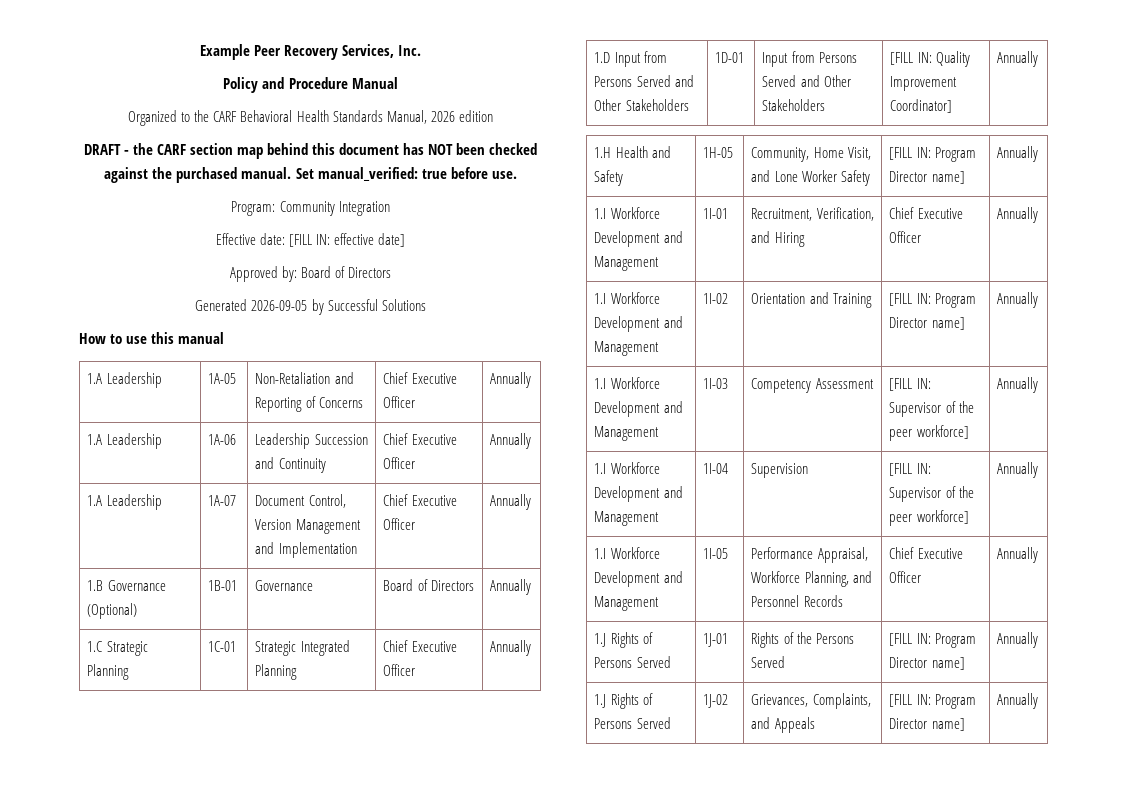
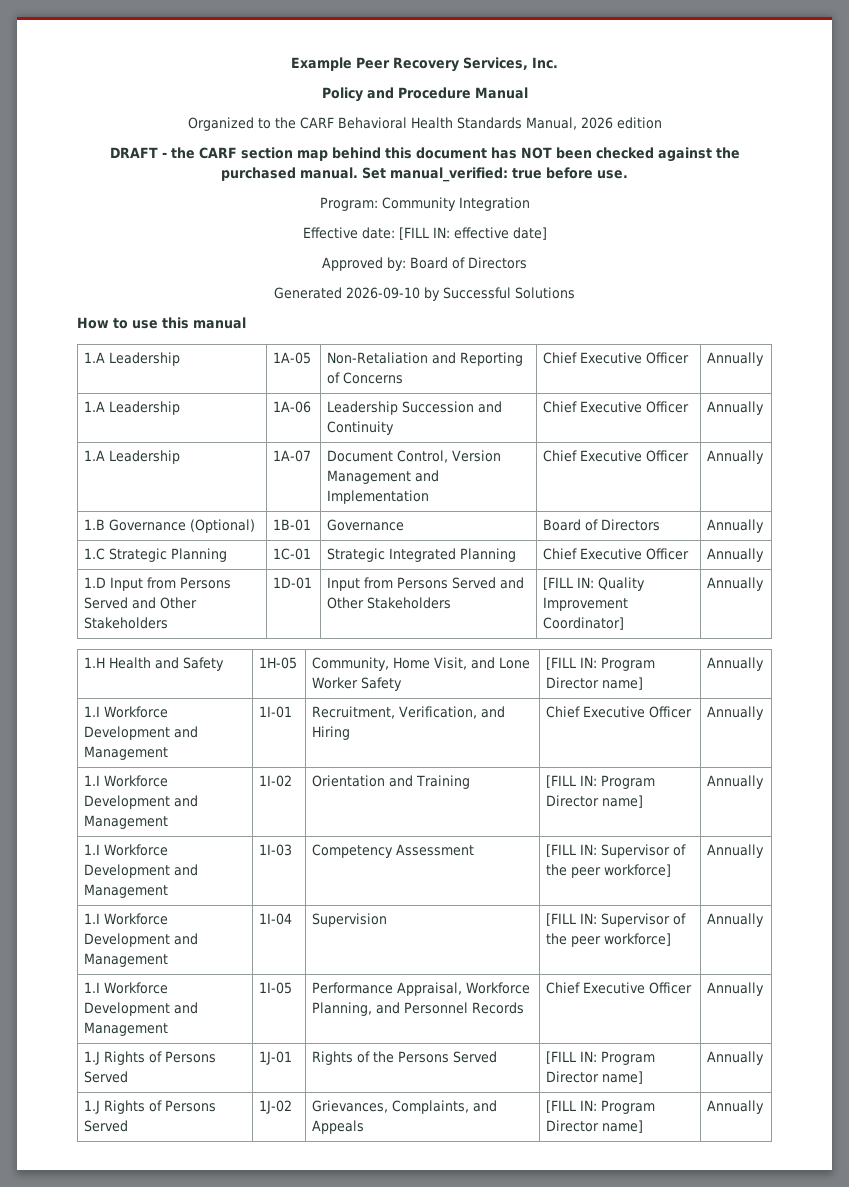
[251,300,308,311] 2026-09-05 -> [346,287,420,299] 2026-09-10

